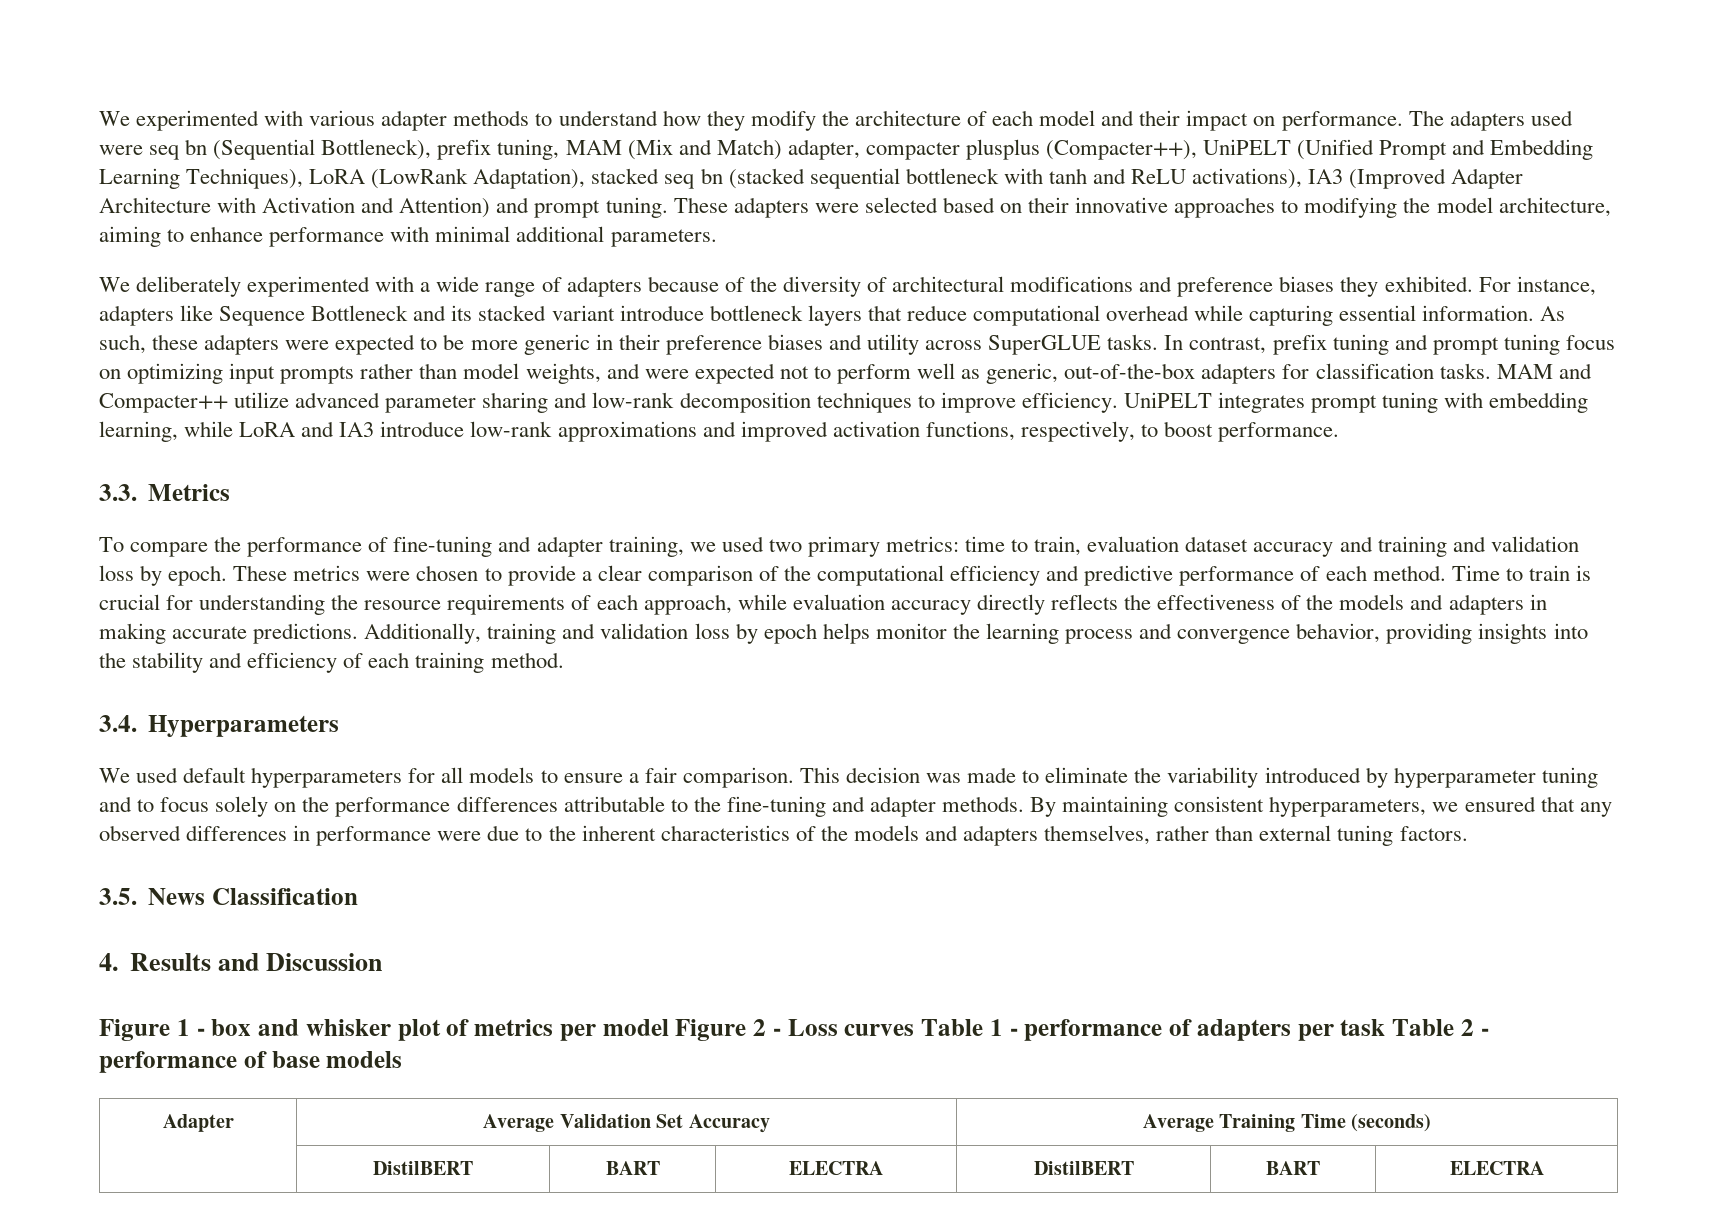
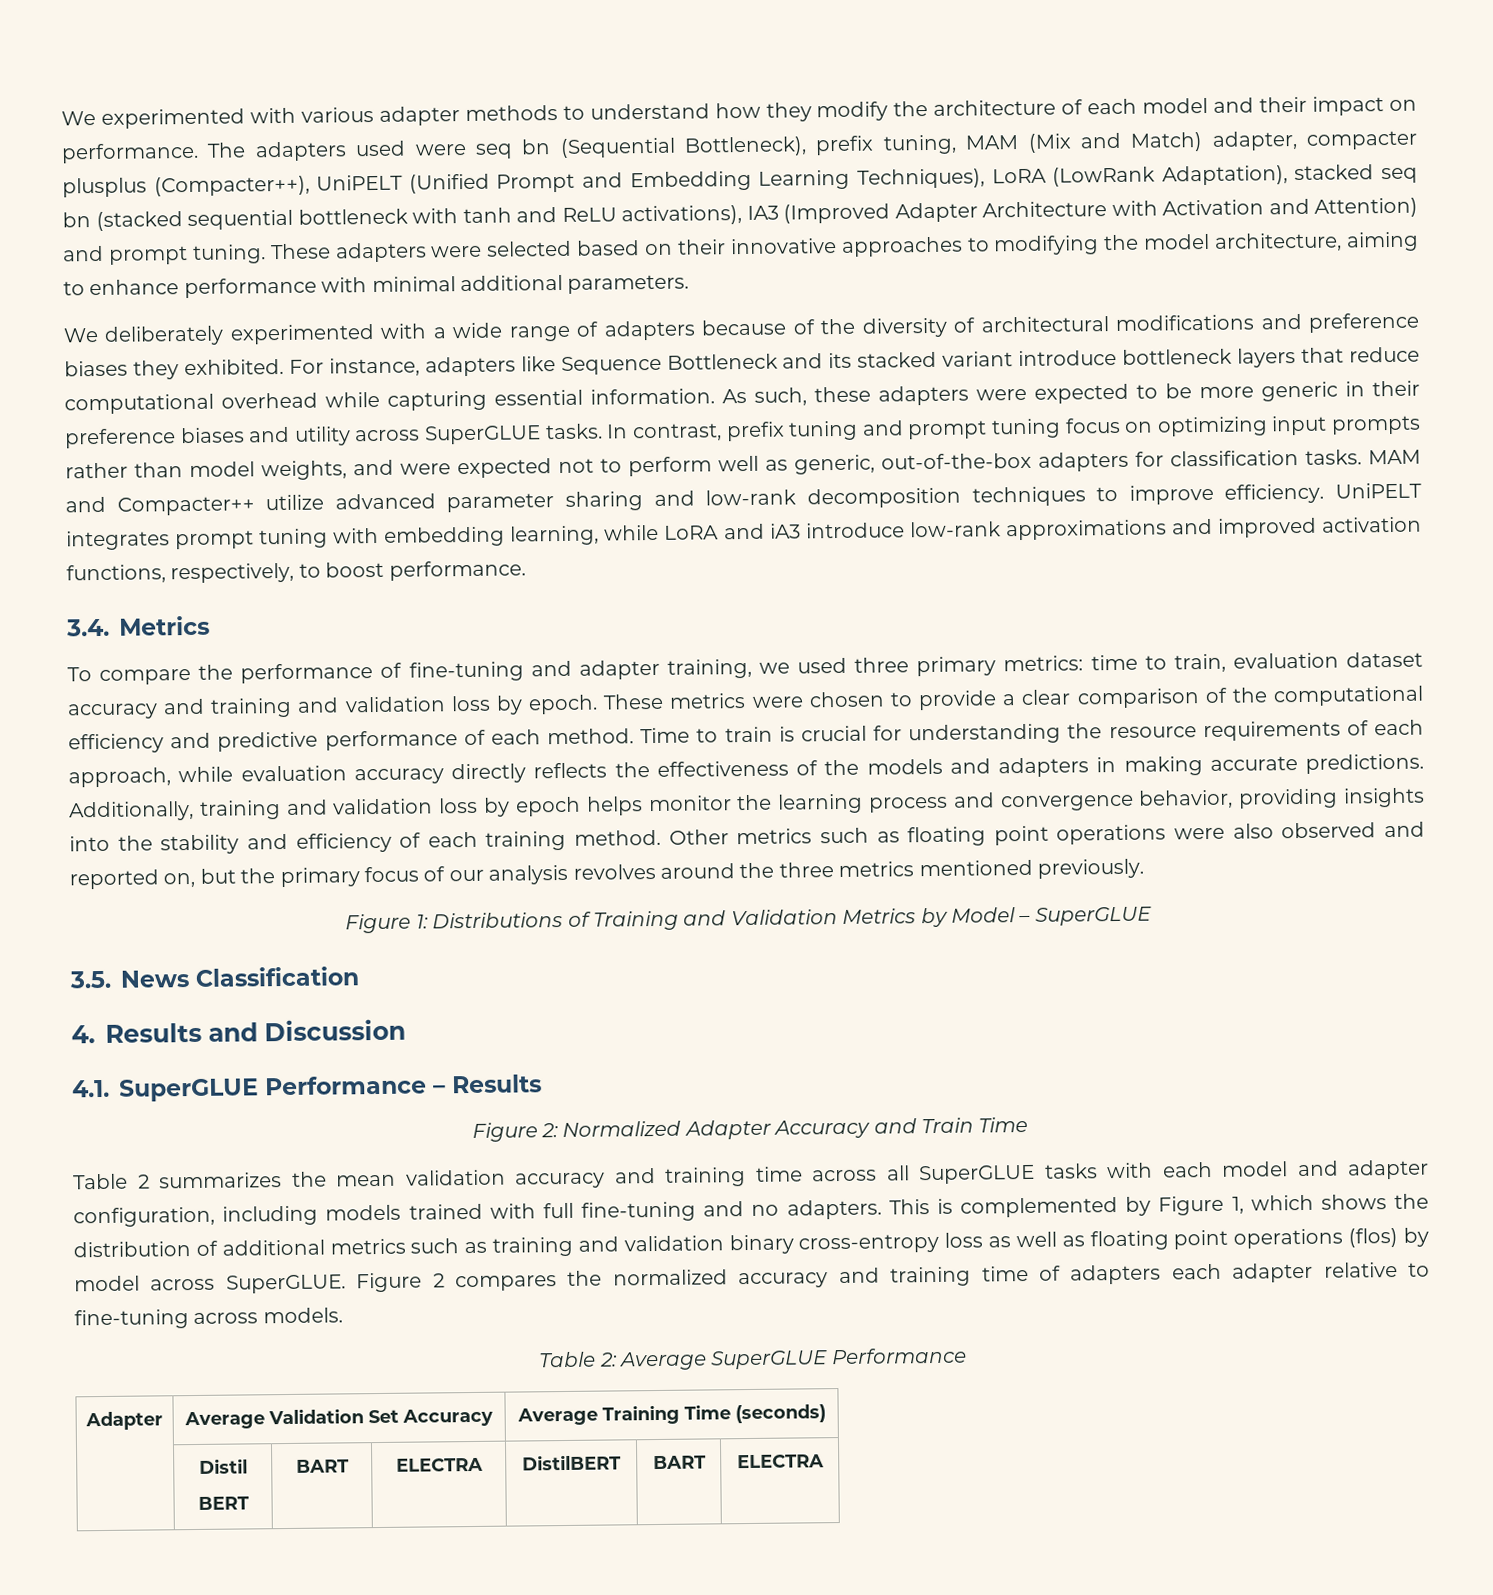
[339,422,375,437] IA3 -> [769,523,801,539] iA3
[99,484,137,501] 3.3. -> [66,618,110,637] 3.4.
[768,539,802,552] two -> [854,657,910,673] three
[99,715,340,737] [99,767,1598,788] [99,796,1612,817] [99,825,1468,846] // 3.4. Hyperparameters // We used default hyperparameters for all models to ensure a fair comparison. This decision was made to eliminate the variability introduced by hyperparameter tuning and to focus solely on the performance differences attributable to the fine-tuning and adapter methods. By maintaining consistent hyperparameters, we ensured that any observed differences in performance were due to the inherent characteristics of the models and adapters themselves, rather than external tuning factors. -> [668,821,1425,847] [69,858,1144,890] [345,906,1152,934] Other metrics such as floating point operations were also observed and reported on, but the primary focus of our analysis revolves around the three metrics mentioned previously. // Figure 1: Distributions of Training and Validation Metrics by Model – SuperGLUE
[99,1019,1489,1041] [99,1051,403,1073] Figure 1 - box and whisker plot of metrics per model Figure 2 - Loss curves Table 1 - performance of adapters per task Table 2 - performance of base models -> [72,1074,542,1102] [471,1116,1029,1142] [73,1159,1429,1190] [73,1193,1430,1228] [73,1227,1429,1258] [74,1261,1430,1294] [74,1307,343,1330] [538,1347,967,1371] 4.1. SuperGLUE Performance – Results // Figure 2: Normalized Adapter Accuracy and Train Time // Table 2 summarizes the mean validation accuracy and training time across all SuperGLUE tasks with each model and adapter configuration, including models trained with full fine-tuning and no adapters. This is complemented by Figure 1, which shows the distribution of additional metrics such as training and validation binary cross-entropy loss as well as floating point operations (flos) by model across SuperGLUE. Figure 2 compares the normalized accuracy and training time of adapters each adapter relative to fine-tuning across models. // Table 2: Average SuperGLUE Performance
[373,1161,473,1175] DistilBERT -> [198,1458,248,1474] [197,1496,250,1510] Distil // BERT

